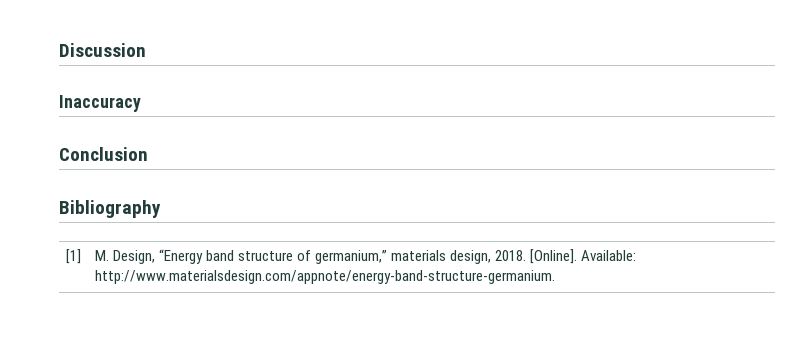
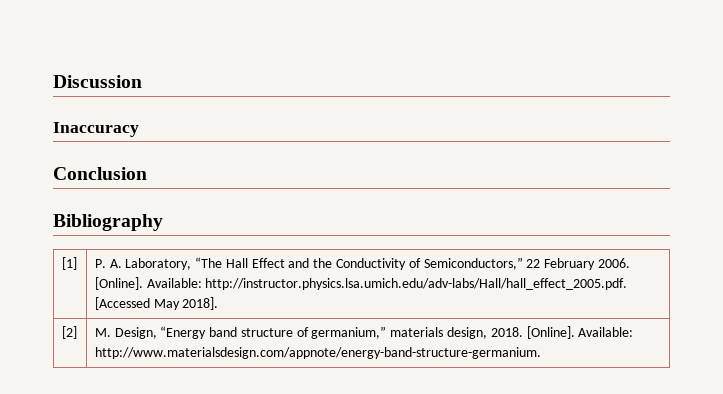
(81, 256) none -> [94,257,630,270] [94,277,628,290] [94,297,219,310] [61,326,77,339] | P. A. Laboratory, “The Hall Effect and the Conductivity of Semiconductors,” 22 February 2006. [Online]. Available: http://instructor.physics.lsa.umich.edu/adv-labs/Hall/hall_effect_2005.pdf. [Accessed May 2018]. // [2]

